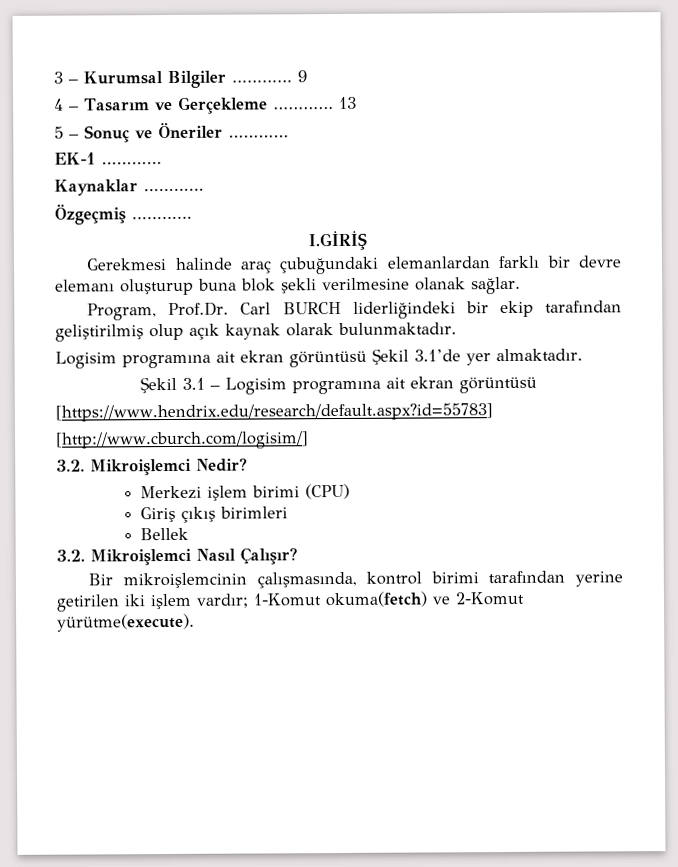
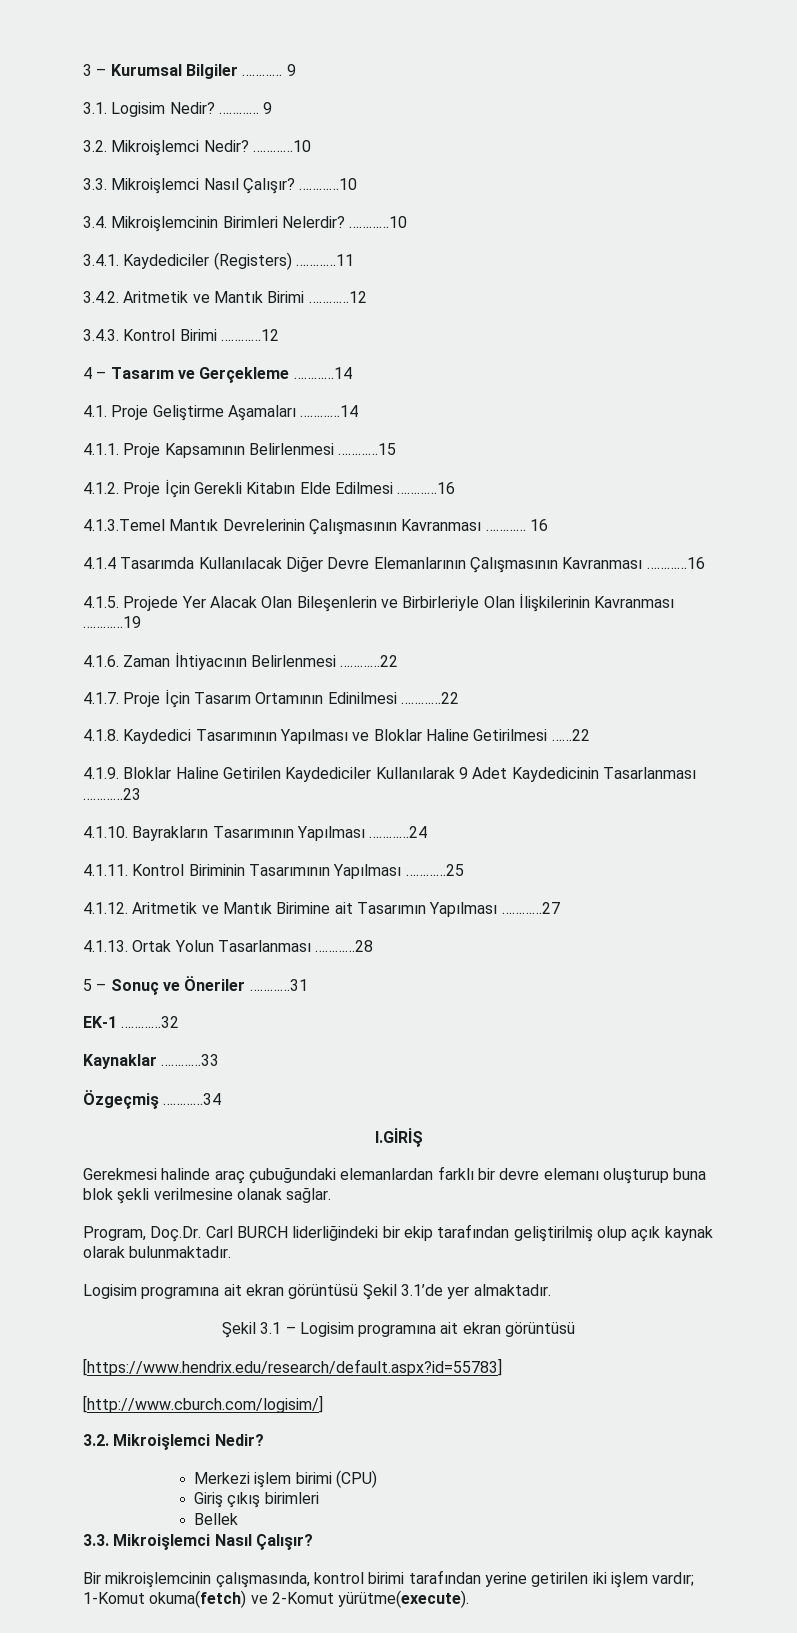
(307, 76) none -> [83,102,273,117] [83,140,311,156] [83,178,358,194] [83,216,408,232] [83,252,354,270] [83,291,367,303] [83,329,279,341] // 3.1. Logisim Nedir? ………… 9 // 3.2. Mikroişlemci Nedir? …………10 // 3.3. Mikroişlemci Nasıl Çalışır? …………10 // 3.4. Mikroişlemcinin Birimleri Nelerdir? …………10 // 3.4.1. Kaydediciler (Registers) …………11 // 3.4.2. Aritmetik ve Mantık Birimi …………12 // 3.4.3. Kontrol Birimi …………12
[272,96,357,110] ………… 13 -> [293,367,352,379] [83,405,359,421] [83,443,397,458] [83,479,456,498] [83,519,548,535] [83,556,705,573] [83,593,675,612] [83,616,141,628] [83,652,399,670] [83,689,459,708] [83,729,590,744] [83,767,696,782] [83,788,141,800] [83,826,428,841] [83,864,464,879] [83,902,560,917] [83,940,374,952] …………14 // 4.1. Proje Geliştirme Aşamaları …………14 // 4.1.1. Proje Kapsamının Belirlenmesi …………15 // 4.1.2. Proje İçin Gerekli Kitabın Elde Edilmesi …………16 // 4.1.3.Temel Mantık Devrelerinin Çalışmasının Kavranması ………… 16 // 4.1.4 Tasarımda Kullanılacak Diğer Devre Elemanlarının Çalışmasının Kavranması …………16 // 4.1.5. Projede Yer Alacak Olan Bileşenlerin ve Birbirleriyle Olan İlişkilerinin Kavranması …………19 // 4.1.6. Zaman İhtiyacının Belirlenmesi …………22 // 4.1.7. Proje İçin Tasarım Ortamının Edinilmesi …………22 // 4.1.8. Kaydedici Tasarımının Yapılması ve Bloklar Haline Getirilmesi ……22 // 4.1.9. Bloklar Haline Getirilen Kaydediciler Kullanılarak 9 Adet Kaydedicinin Tasarlanması …………23 // 4.1.10. Bayrakların Tasarımının Yapılması …………24 // 4.1.11. Kontrol Biriminin Tasarımının Yapılması …………25 // 4.1.12. Aritmetik ve Mantık Birimine ait Tasarımın Yapılması …………27 // 4.1.13. Ortak Yolun Tasarlanması …………28
[228,134,289,138] ………… -> [249,979,308,991] …………31
[101,161,162,165] ………… -> [121,1016,180,1028] …………32
[143,187,204,192] ………… -> [161,1054,220,1066] …………33
[131,215,192,220] ………… -> [163,1093,222,1105] …………34
[168,301,230,317] Prof.Dr. -> [150,1226,202,1242] Doç.Dr.
[56,549,85,562] 3.2. -> [83,1534,109,1546] 3.3.

